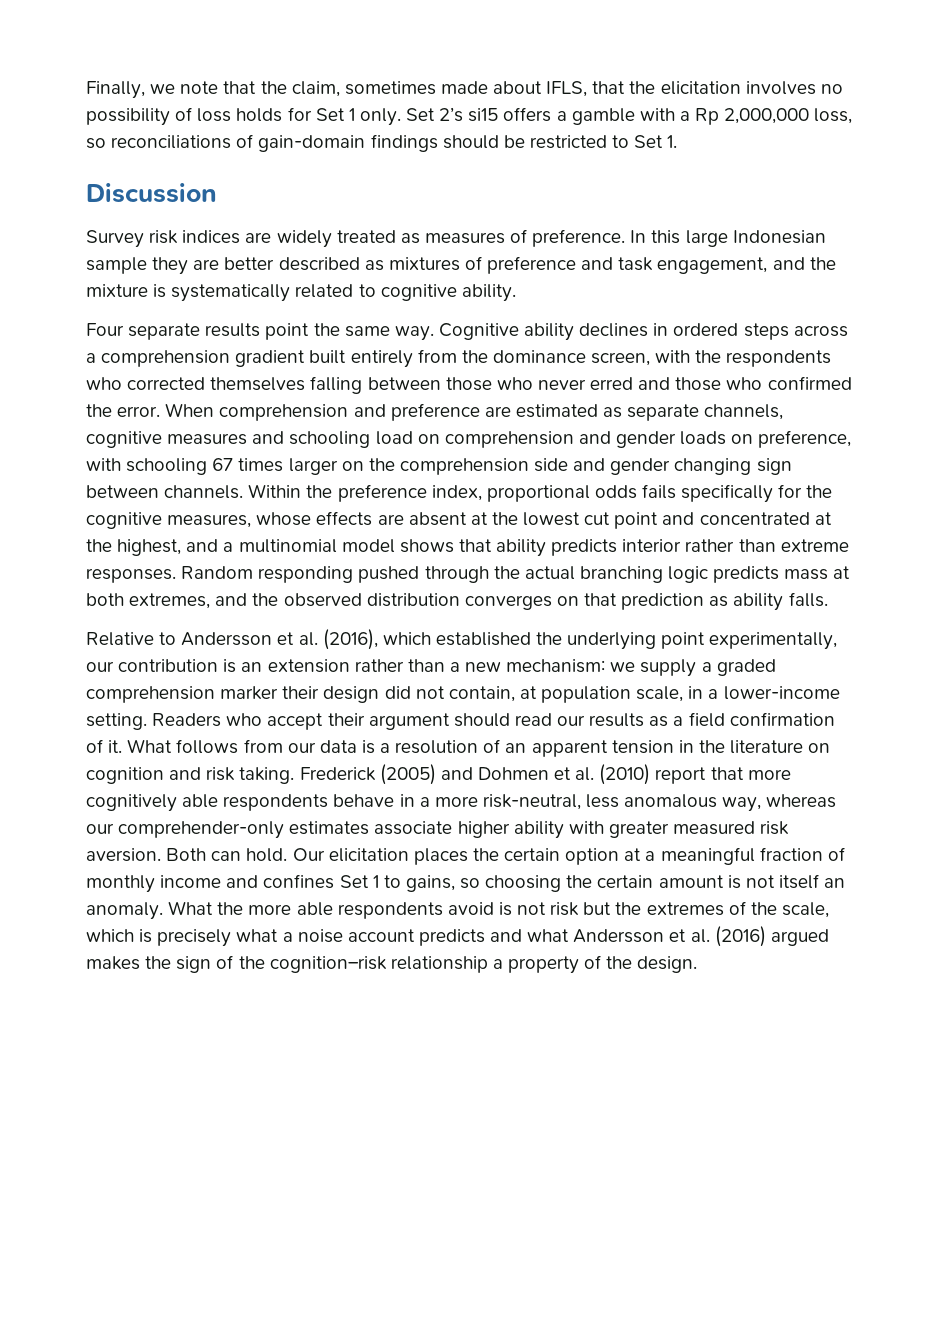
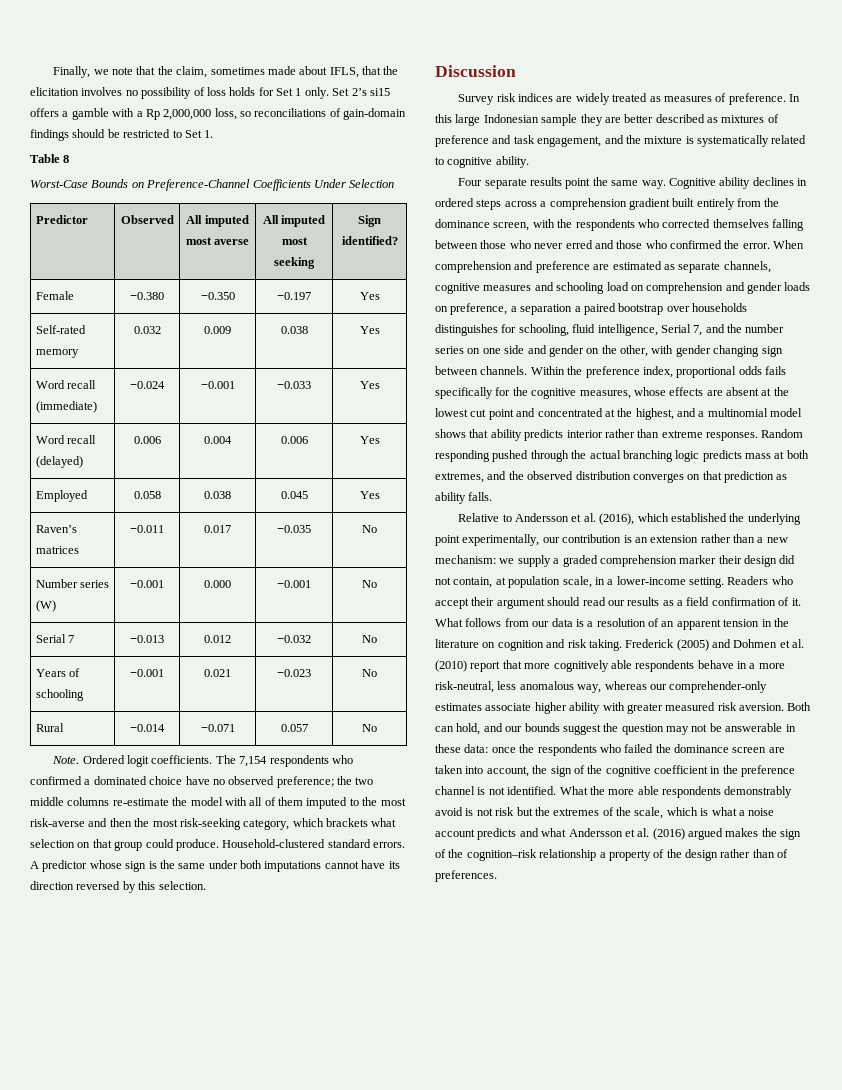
(678, 141) none -> [30,154,70,163] [30,179,395,191] [35,215,88,224] [120,215,174,224] [186,215,249,227] [185,237,250,245] [262,215,326,227] [281,237,308,245] [274,257,315,269] [358,215,381,227] [341,236,398,245] [35,291,74,300] [130,292,164,300] [200,292,235,300] [277,292,311,300] [359,292,380,300] [35,325,86,334] [35,349,79,358] [133,326,161,334] [204,326,231,334] [280,326,308,334] [359,326,380,334] [35,380,97,389] [35,401,97,413] [130,381,165,389] [200,381,235,389] [277,381,311,389] [359,381,380,389] [35,435,97,444] [35,456,83,468] [133,436,161,444] [204,436,232,444] [280,436,308,444] [359,436,380,444] [35,490,88,502] [133,491,161,499] [204,491,231,499] [280,491,308,499] [359,491,380,499] [35,525,77,533] [35,546,79,554] [130,525,164,533] [204,525,231,533] [277,525,311,533] [362,525,377,533] [35,579,110,588] [35,600,56,612] [130,580,164,588] [204,580,231,588] [277,580,311,588] [362,580,377,588] [35,634,75,643] [130,635,164,643] [204,635,231,643] [277,635,311,643] [362,635,377,643] [35,668,81,677] [35,689,84,701] [130,669,164,677] [204,669,231,677] [277,669,311,677] [362,669,377,677] [35,723,64,732] [130,724,165,732] [200,724,235,732] [280,724,308,732] [362,724,377,732] [52,755,353,767] [30,776,374,788] [30,797,406,809] [30,818,397,830] [30,839,405,851] [30,860,400,872] [30,881,206,893] // Table 8 // Worst-Case Bounds on Preference-Channel Coefficients Under Selection // Predictor | Observed | All imputed most averse | All imputed most seeking | Sign identified? // Female | −0.380 | −0.350 | −0.197 | Yes // Self-rated memory | 0.032 | 0.009 | 0.038 | Yes // Word recall (immediate) | −0.024 | −0.001 | −0.033 | Yes // Word recall (delayed) | 0.006 | 0.004 | 0.006 | Yes // Employed | 0.058 | 0.038 | 0.045 | Yes // Raven’s matrices | −0.011 | 0.017 | −0.035 | No // Number series (W) | −0.001 | 0.000 | −0.001 | No // Serial 7 | −0.013 | 0.012 | −0.032 | No // Years of schooling | −0.001 | 0.021 | −0.023 | No // Rural | −0.014 | −0.071 | 0.057 | No // Note. Ordered logit coefficients. The 7,154 respondents who confirmed a dominated choice have no observed preference; the two middle columns re-estimate the model with all of them imputed to the most risk-averse and then the most risk-seeking category, which brackets what selection on that group could produce. Household-clustered standard errors. A predictor whose sign is the same under both imputations cannot have its direction reversed by this selection.
[86,458,606,475] with schooling 67 times larger on the comprehension side and -> [510,303,747,315] [435,324,785,336] [435,345,674,357] a separation a paired bootstrap over households distinguishes for schooling, fluid intelligence, Serial 7, and the number series on one side and gender on the other, with
[246,847,845,865] [86,874,846,893] [86,902,163,920] hold. Our elicitation places the certain option at a meaningful fraction of monthly income and confines Set 1 to gains, so choosing the certain amount is not itself an anomaly. -> [456,723,796,735] [435,744,785,756] [435,765,796,777] [435,786,557,795] hold, and our bounds suggest the question may not be answerable in these data: once the respondents who failed the dominance screen are taken into account, the sign of the cognitive coefficient in the preference channel is not identified.
(443, 910) none -> [724,786,793,798] demonstrably
[157,929,232,947] precisely -> (709, 812) none
[637,956,698,973] design. -> [685,849,789,861] [435,870,497,882] design rather than of preferences.

